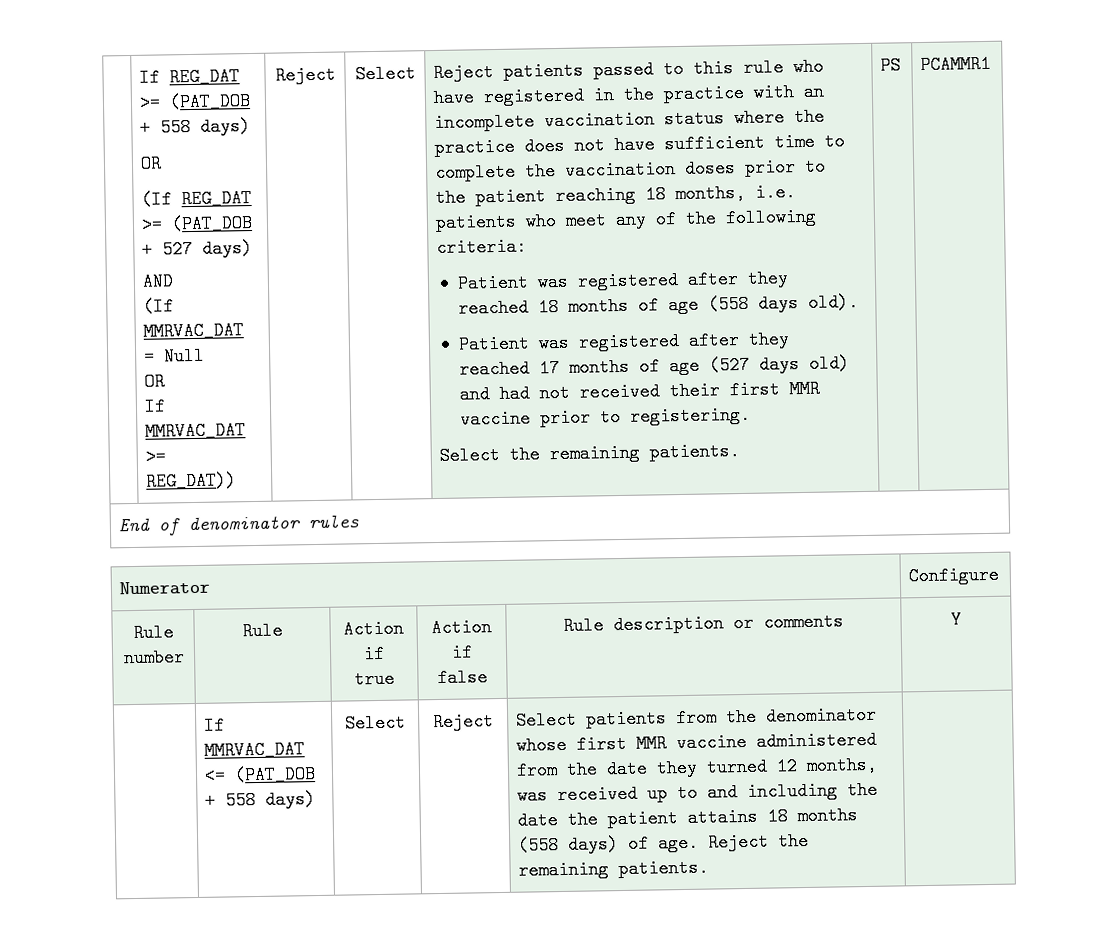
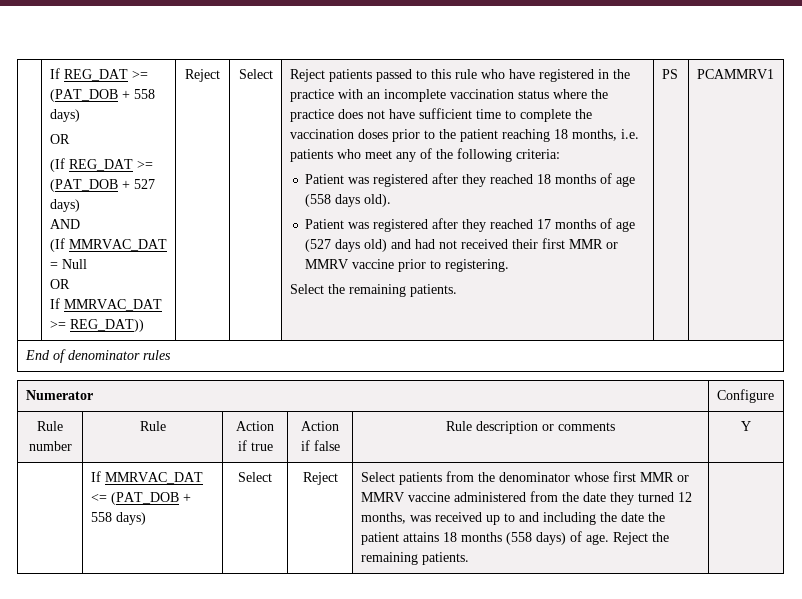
(821, 389) none -> [606,242,619,249] [305,259,349,269] or MMRV
[920,54,992,75] PCAMMR1 -> [696,69,774,79] PCAMMRV1
(668, 743) none -> [676,475,689,482] [360,492,404,502] or MMRV

